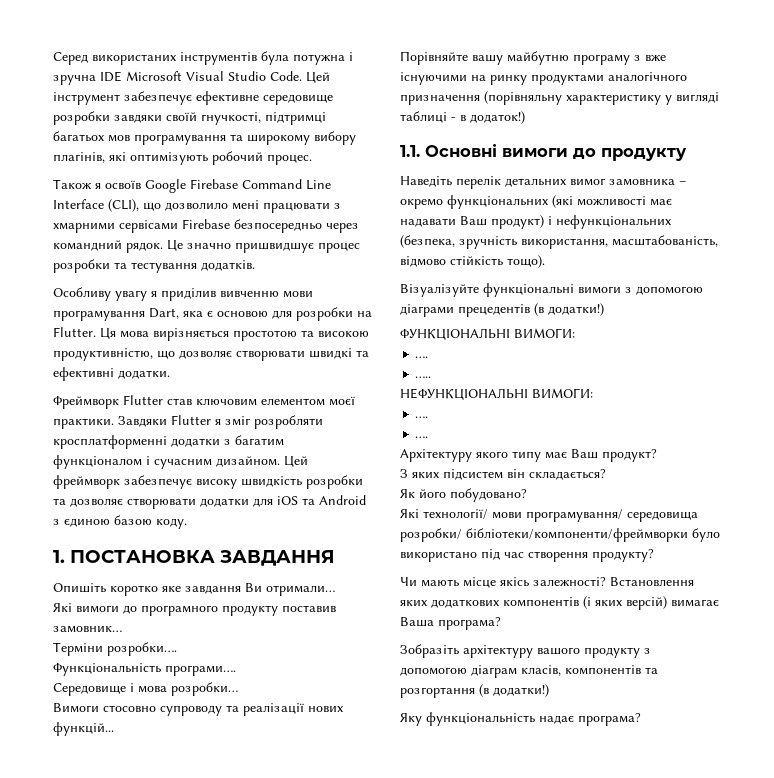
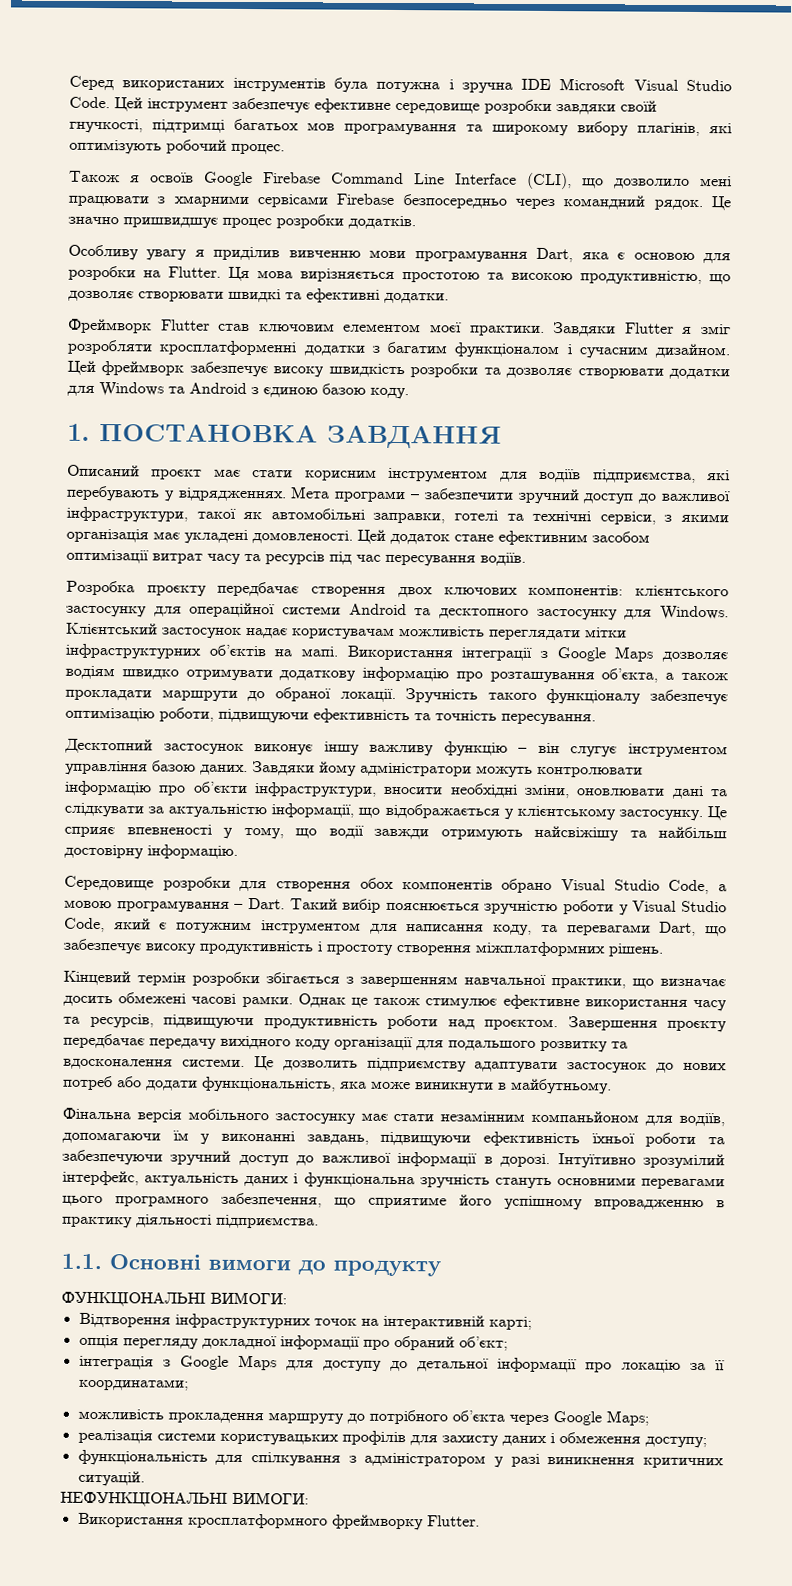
[114,262,197,273] та тестування -> (344, 221) none
[277,496,298,505] iOS -> [99,382,164,397] Windows
[53,583,335,596] [53,603,336,616] [53,626,122,633] [53,642,177,656] [53,663,236,676] [53,682,238,696] [53,703,344,716] [53,722,114,736] [400,51,666,65] [400,72,687,85] [400,91,719,105] [400,111,525,124] Опишіть коротко яке завдання Ви отримали… // Які вимоги до програмного продукту поставив замовник… // Терміни розробки…. // Функціональність програми…. // Середовище і мова розробки… // Вимоги стосовно супроводу та реалізації нових функцій... // Порівняйте вашу майбутню програму з вже існуючими на ринку продуктами аналогічного призначення (порівняльну характеристику у вигляді таблиці - в додаток!) -> [67,464,731,483] [66,485,731,505] [66,506,730,525] [66,528,650,546] [66,549,526,567] [66,580,729,598] [66,602,729,621] [66,622,627,641] [65,643,728,663] [65,665,730,684] [65,687,728,706] [65,707,596,726] [64,738,728,759] [65,760,643,778] [64,780,728,800] [64,802,727,822] [64,824,727,842] [64,844,238,860] [64,875,727,895] [64,898,727,916] [64,917,728,937] [63,938,664,957] [63,970,726,989] [63,992,727,1012] [63,1013,727,1033] [63,1033,628,1053] [63,1056,727,1074] [63,1075,612,1095] [62,1107,726,1127] [62,1130,725,1148] [62,1149,726,1170] [62,1170,725,1190] [62,1192,725,1211] [62,1214,319,1229] Описаний проєкт має стати корисним інструментом для водіїв підприємства, які перебувають у відрядженнях. Мета програми – забезпечити зручний доступ до важливої інфраструктури, такої як автомобільні заправки, готелі та технічні сервіси, з якими організація має укладені домовленості. Цей додаток стане ефективним засобом оптимізації витрат часу та ресурсів під час пересування водіїв. // Розробка проєкту передбачає створення двох ключових компонентів: клієнтського застосунку для операційної системи Android та десктопного застосунку для Windows. Клієнтський застосунок надає користувачам можливість переглядати мітки інфраструктурних об’єктів на мапі. Використання інтеграції з Google Maps дозволяє водіям швидко отримувати додаткову інформацію про розташування об’єкта, а також прокладати маршрути до обраної локації. Зручність такого функціоналу забезпечує оптимізацію роботи, підвищуючи ефективність та точність пересування. // Десктопний застосунок виконує іншу важливу функцію – він слугує інструментом управління базою даних. Завдяки йому адміністратори можуть контролювати інформацію про об’єкти інфраструктури, вносити необхідні зміни, оновлювати дані та слідкувати за актуальністю інформації, що відображається у клієнтському застосунку. Це сприяє впевненості у тому, що водії завжди отримують найсвіжішу та найбільш достовірну інформацію. // Середовище розробки для створення обох компонентів обрано Visual Studio Code, а мовою програмування – Dart. Такий вибір пояснюється зручністю роботи у Visual Studio Code, який є потужним інструментом для написання коду, та перевагами Dart, що забезпечує високу продуктивність і простоту створення міжплатформних рішень. // Кінцевий термін розробки збігається з завершенням навчальної практики, що визначає досить обмежені часові рамки. Однак це також стимулює ефективне використання часу та ресурсів, підвищуючи продуктивність роботи над проєктом. Завершення проєкту передбачає передачу вихідного коду організації для подальшого розвитку та вдосконалення системи. Це дозволить підприємству адаптувати застосунок до нових потреб або додати функціональність, яка може виникнути в майбутньому. // Фінальна версія мобільного застосунку має стати незамінним компаньйоном для водіїв, допомагаючи їм у виконанні завдань, підвищуючи ефективність їхньої роботи та забезпечуючи зручний доступ до важливої інформації в дорозі. Інтуїтивно зрозумілий інтерфейс, актуальність даних і функціональна зручність стануть основними перевагами цього програмного забезпечення, що сприятиме його успішному впровадженню в практику діяльності підприємства.
[400,176,686,189] [400,195,672,209] [400,215,672,229] [400,235,718,249] [400,255,545,268] [400,283,703,297] [400,303,604,317] [400,328,575,340] [415,356,429,358] [415,376,432,378] [400,388,593,400] [415,416,429,418] [415,436,429,438] [400,449,657,462] [400,469,606,480] [400,488,527,502] [400,509,698,522] [400,528,720,542] [400,549,654,562] [400,577,694,588] [400,596,719,610] [400,617,501,630] [400,644,651,658] [400,665,658,678] [400,684,549,698] [400,712,641,726] Наведіть перелік детальних вимог замовника – окремо функціональних (які можливості має надавати Ваш продукт) і нефункціональних (безпека, зручність використання, масштабованість, відмово стійкість тощо). // Візуалізуйте функціональні вимоги з допомогою діаграми прецедентів (в додатки!) // ФУНКЦІОНАЛЬНІ ВИМОГИ: // …. // ….. // НЕФУНКЦІОНАЛЬНІ ВИМОГИ: // …. // …. // Архітектуру якого типу має Ваш продукт? // З яких підсистем він складається? // Як його побудовано? // Які технології/ мови програмування/ середовища розробки/ бібліотеки/компоненти/фреймворки було використано під час створення продукту? // Чи мають місце якісь залежності? Встановлення яких додаткових компонентів (і яких версій) вимагає Ваша програма? // Зобразіть архітектуру вашого продукту з допомогою діаграм класів, компонентів та розгортання (в додатки!) // Яку функціональність надає програма? -> [61,1291,287,1307] [78,1312,532,1330] [78,1334,508,1351] [78,1354,725,1373] [78,1378,189,1391] [77,1408,649,1426] [77,1429,707,1449] [77,1449,724,1469] [77,1470,145,1487] [60,1491,309,1507] [77,1512,480,1531] ФУНКЦІОНАЛЬНІ ВИМОГИ: // Відтворення інфраструктурних точок на інтерактивній карті; // опція перегляду докладної інформації про обраний об’єкт; // інтеграція з Google Maps для доступу до детальної інформації про локацію за її координатами; // можливість прокладення маршруту до потрібного об’єкта через Google Maps; // реалізація системи користувацьких профілів для захисту даних і обмеження доступу; // функціональність для спілкування з адміністратором у разі виникнення критичних ситуацій. // НЕФУНКЦІОНАЛЬНІ ВИМОГИ: // Використання кросплатформного фреймворку Flutter.

